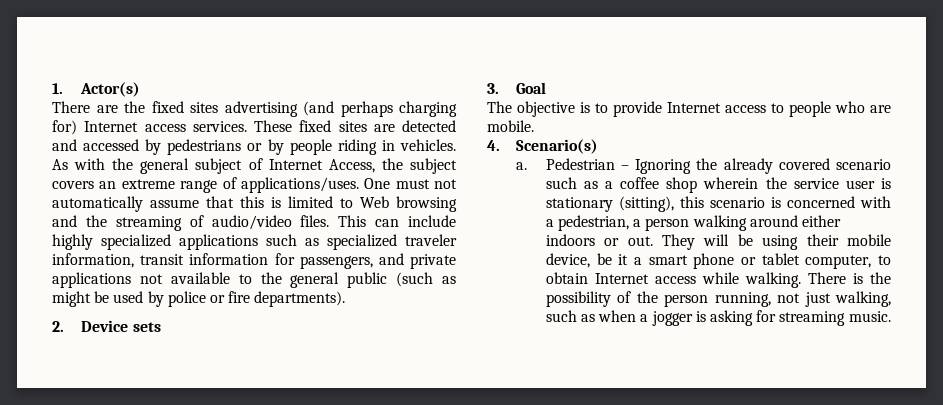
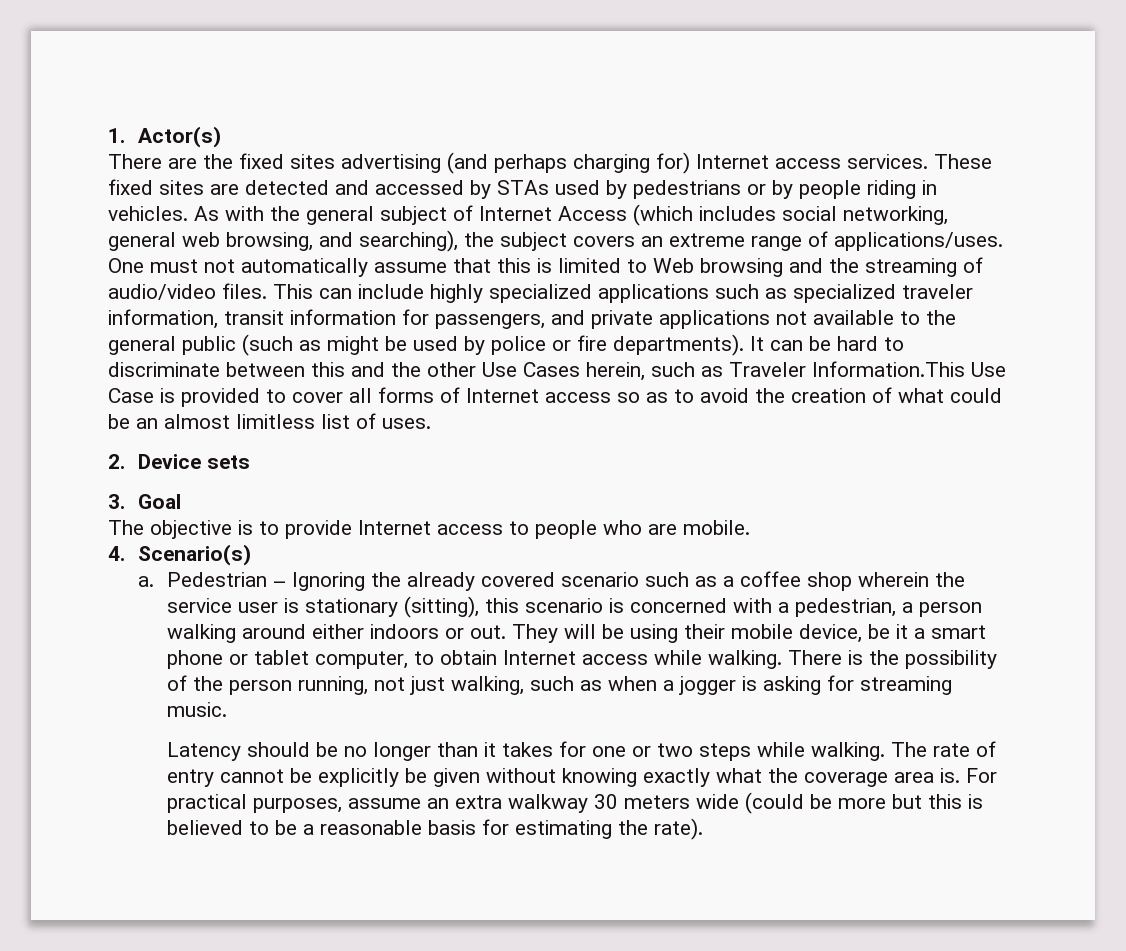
(162, 147) none -> [497,180,627,199] STAs used by
[328,159,375,173] Access, -> [558,204,948,226] [108,230,458,252] Access (which includes social networking, general web browsing, and searching),
(346, 299) none -> [750,336,904,351] [108,361,1006,381] [108,387,1002,407] [108,413,431,429] It can be hard to discriminate between this and the other Use Cases herein, such as Traveler Information.This Use Case is provided to cover all forms of Internet access so as to avoid the creation of what could be an almost limitless list of uses.
(891, 316) none -> [167,741,997,761] [167,768,998,787] [167,792,984,814] [167,818,704,840] // Latency should be no longer than it takes for one or two steps while walking. The rate of entry cannot be explicitly be given without knowing exactly what the coverage area is. For practical purposes, assume an extra walkway 30 meters wide (could be more but this is believed to be a reasonable basis for estimating the rate).

